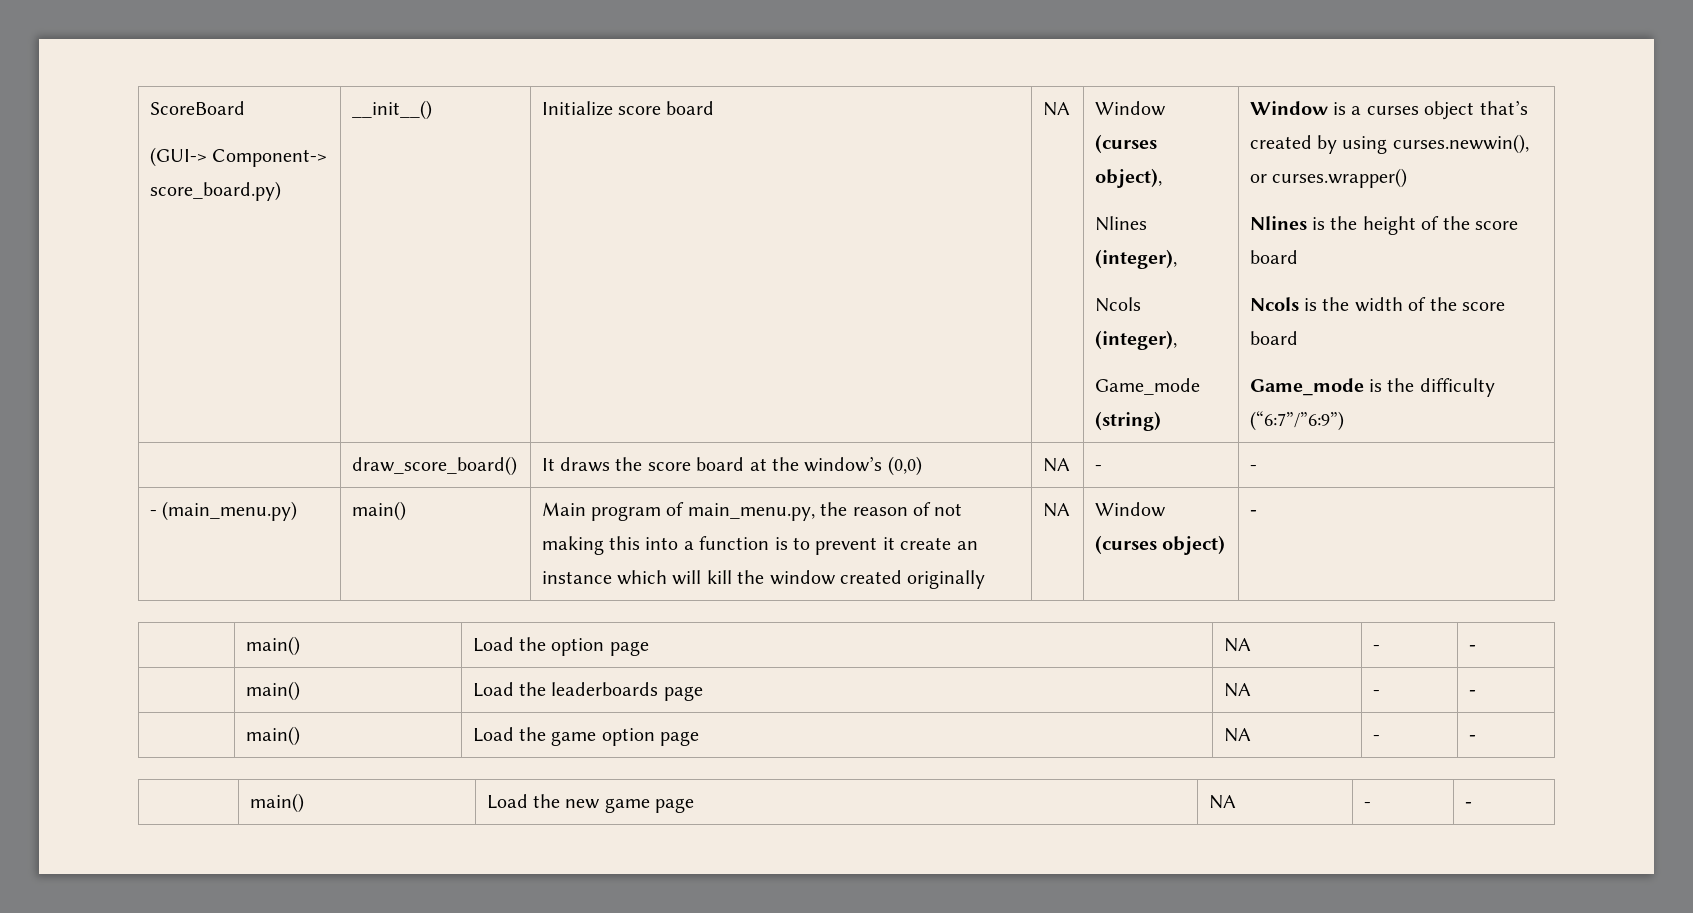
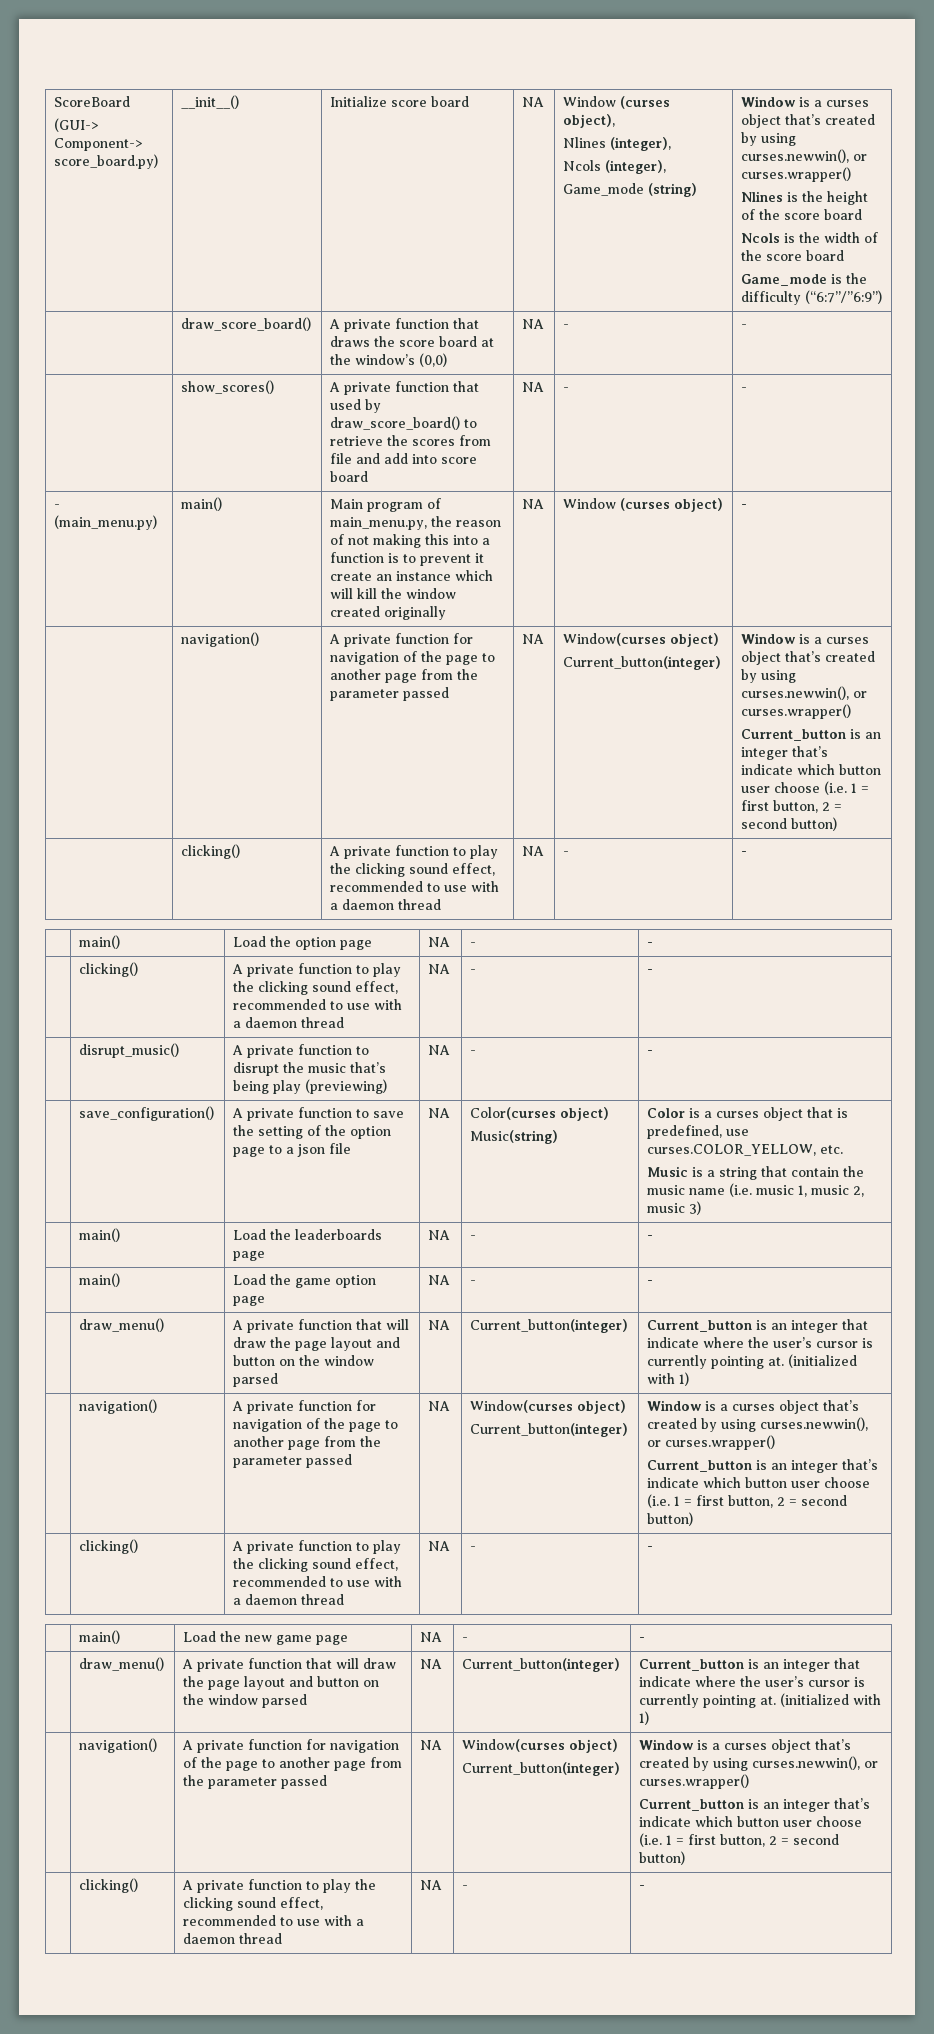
[541,458,555,471] It -> [329,318,480,332] A private function that
(1257, 468) none -> [181,380,275,394] [329,381,480,395] [330,399,382,413] [330,416,478,430] [330,435,492,446] [330,453,478,464] [330,471,369,482] [522,382,545,392] [563,387,570,392] [741,387,748,392] // | show_scores() | A private function that used by draw_score_board() to retrieve the scores from file and add into score board | NA | - | -
(1257, 513) none -> [181,632,260,647] [329,633,474,647] [330,651,496,665] [330,669,479,683] [330,687,450,701] [522,634,545,644] [563,633,720,647] [563,656,722,670] [741,633,870,644] [741,651,876,665] [741,669,797,683] [741,686,868,700] [741,704,852,719] [741,729,882,741] [741,746,829,760] [741,764,882,775] [741,781,870,795] [741,800,843,813] [741,817,838,831] [181,844,241,859] [329,845,499,859] [330,863,496,877] [330,881,500,892] [330,899,442,910] [522,846,545,856] [563,851,570,856] [741,851,748,856] // | navigation() | A private function for navigation of the page to another page from the parameter passed | NA | Window(curses object) // Current_button(integer) | Window is a curses object that’s created by using curses.newwin(), or curses.wrapper() // Current_button is an integer that’s indicate which button user choose (i.e. 1 = first button, 2 = second button) // | clicking() | A private function to play the clicking sound effect, recommended to use with a daemon thread | NA | - | -
(1476, 648) none -> [79,962,139,977] [232,963,402,977] [233,981,399,995] [233,999,403,1010] [233,1017,345,1028] [428,964,451,974] [470,969,477,974] [647,969,654,974] [79,1043,180,1058] [232,1044,370,1058] [233,1062,387,1076] [233,1079,388,1094] [428,1045,451,1055] [470,1050,477,1055] [647,1050,654,1055] [79,1106,215,1121] [232,1107,405,1121] [233,1125,392,1139] [233,1143,352,1157] [428,1108,451,1118] [470,1107,610,1121] [470,1130,559,1144] [647,1107,849,1121] [647,1125,750,1139] [647,1144,844,1156] [647,1166,865,1180] [647,1183,865,1197] [647,1201,702,1215] // | clicking() | A private function to play the clicking sound effect, recommended to use with a daemon thread | NA | - | - // | disrupt_music() | A private function to disrupt the music that’s being play (previewing) | NA | - | - // | save_configuration() | A private function to save the setting of the option page to a json file | NA | Color(curses object) // Music(string) | Color is a curses object that is predefined, use curses.COLOR_YELLOW, etc. // Music is a string that contain the music name (i.e. music 1, music 2, music 3)
(1476, 738) none -> [79,1318,165,1332] [232,1319,410,1333] [233,1337,401,1351] [233,1355,375,1366] [233,1373,279,1387] [428,1320,451,1330] [470,1319,629,1333] [647,1319,869,1333] [647,1337,874,1348] [647,1354,858,1369] [647,1372,690,1386] [79,1399,158,1414] [232,1400,377,1414] [233,1418,399,1432] [233,1436,382,1450] [233,1454,353,1468] [428,1401,451,1411] [470,1400,627,1414] [470,1423,629,1437] [647,1400,860,1414] [647,1417,869,1432] [647,1435,776,1450] [647,1459,879,1473] [647,1477,871,1488] [647,1494,848,1508] [647,1512,694,1526] [79,1539,139,1554] [232,1540,402,1554] [233,1558,399,1572] [233,1576,403,1587] [233,1594,345,1605] [428,1541,451,1551] [470,1546,477,1551] [647,1546,654,1551] // | draw_menu() | A private function that will draw the page layout and button on the window parsed | NA | Current_button(integer) | Current_button is an integer that indicate where the user’s cursor is currently pointing at. (initialized with 1) // | navigation() | A private function for navigation of the page to another page from the parameter passed | NA | Window(curses object) // Current_button(integer) | Window is a curses object that’s created by using curses.newwin(), or curses.wrapper() // Current_button is an integer that’s indicate which button user choose (i.e. 1 = first button, 2 = second button) // | clicking() | A private function to play the clicking sound effect, recommended to use with a daemon thread | NA | - | -
(1472, 805) none -> [79,1657,165,1671] [182,1658,397,1672] [183,1676,380,1690] [183,1694,308,1708] [420,1659,443,1669] [462,1658,621,1672] [639,1658,861,1672] [639,1676,866,1687] [639,1693,882,1708] [639,1711,650,1725] [79,1738,158,1753] [182,1739,400,1753] [183,1757,403,1771] [183,1775,328,1789] [420,1740,443,1750] [462,1739,619,1753] [462,1762,621,1776] [639,1739,852,1753] [639,1756,879,1771] [639,1774,750,1789] [639,1798,871,1812] [639,1816,863,1827] [639,1833,840,1847] [639,1851,686,1865] [79,1878,139,1893] [182,1879,377,1893] [183,1897,324,1911] [183,1915,365,1926] [183,1933,283,1944] [420,1880,443,1890] [462,1885,469,1890] [639,1885,646,1890] // | draw_menu() | A private function that will draw the page layout and button on the window parsed | NA | Current_button(integer) | Current_button is an integer that indicate where the user’s cursor is currently pointing at. (initialized with 1) // | navigation() | A private function for navigation of the page to another page from the parameter passed | NA | Window(curses object) // Current_button(integer) | Window is a curses object that’s created by using curses.newwin(), or curses.wrapper() // Current_button is an integer that’s indicate which button user choose (i.e. 1 = first button, 2 = second button) // | clicking() | A private function to play the clicking sound effect, recommended to use with a daemon thread | NA | - | -

